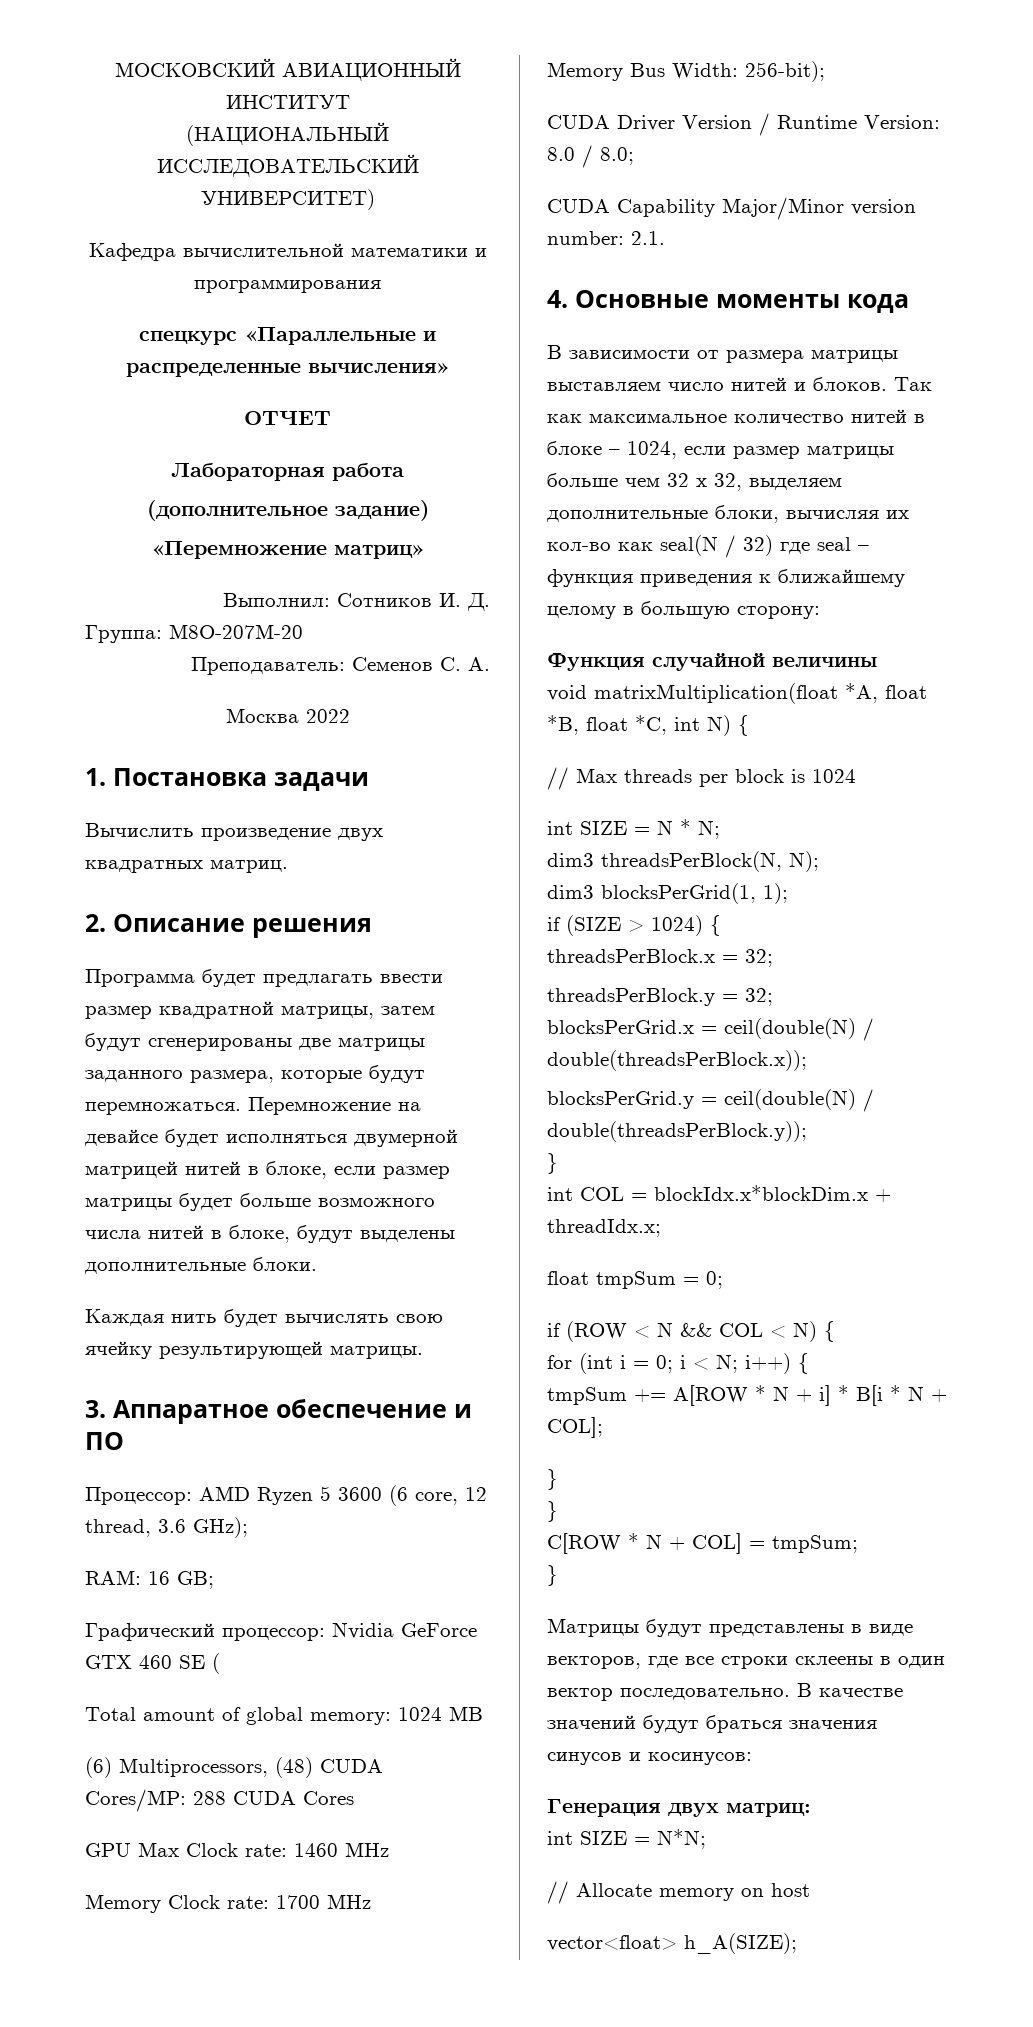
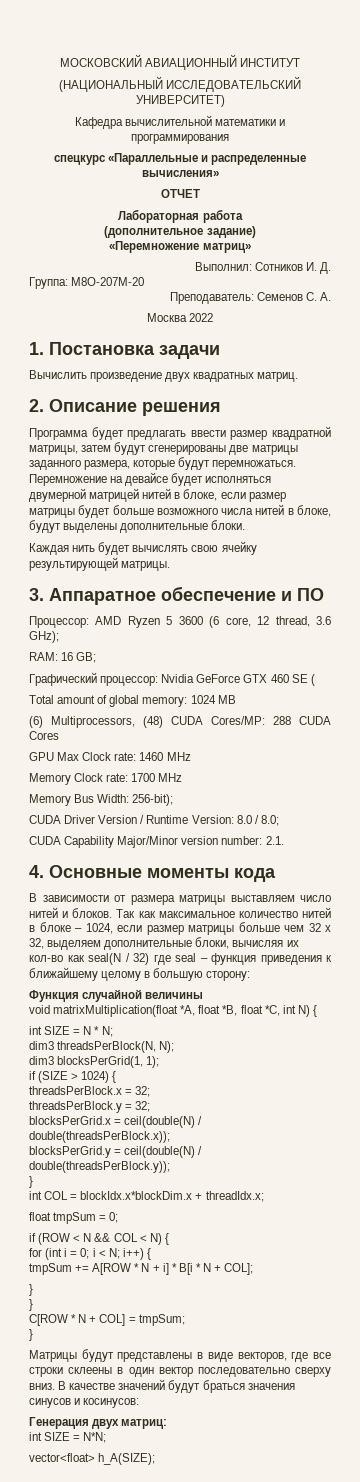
[547,767,856,790] // // Max threads per block is 1024 -> (317, 1011) none
[620,1688,790,1700] последовательно. -> [197,1367,332,1377] [29,1383,55,1390] последовательно сверху вниз.
[547,1881,810,1904] // // Allocate memory on host -> (107, 1437) none

